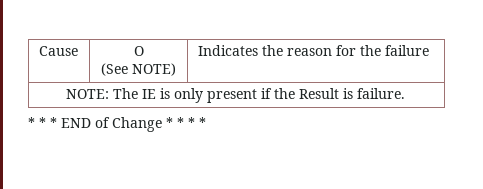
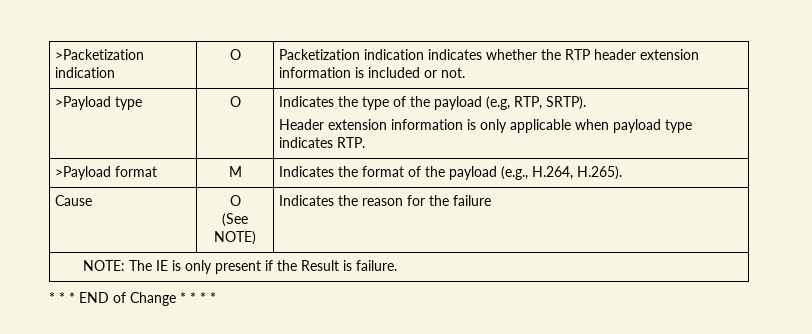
(38, 51) none -> [55,49,145,60] [55,67,116,78] [229,49,241,60] [279,49,700,60] [279,67,466,78] [55,96,143,110] [229,96,241,107] [279,96,587,110] [279,119,693,133] [279,137,366,148] [55,166,158,180] [228,166,242,177] [279,166,623,180] >Packetization indication | O | Packetization indication indicates whether the RTP header extension information is included or not. // >Payload type | O | Indicates the type of the payload (e.g, RTP, SRTP). // Header extension information is only applicable when payload type indicates RTP. // >Payload format | M | Indicates the format of the payload (e.g., H.264, H.265). //

